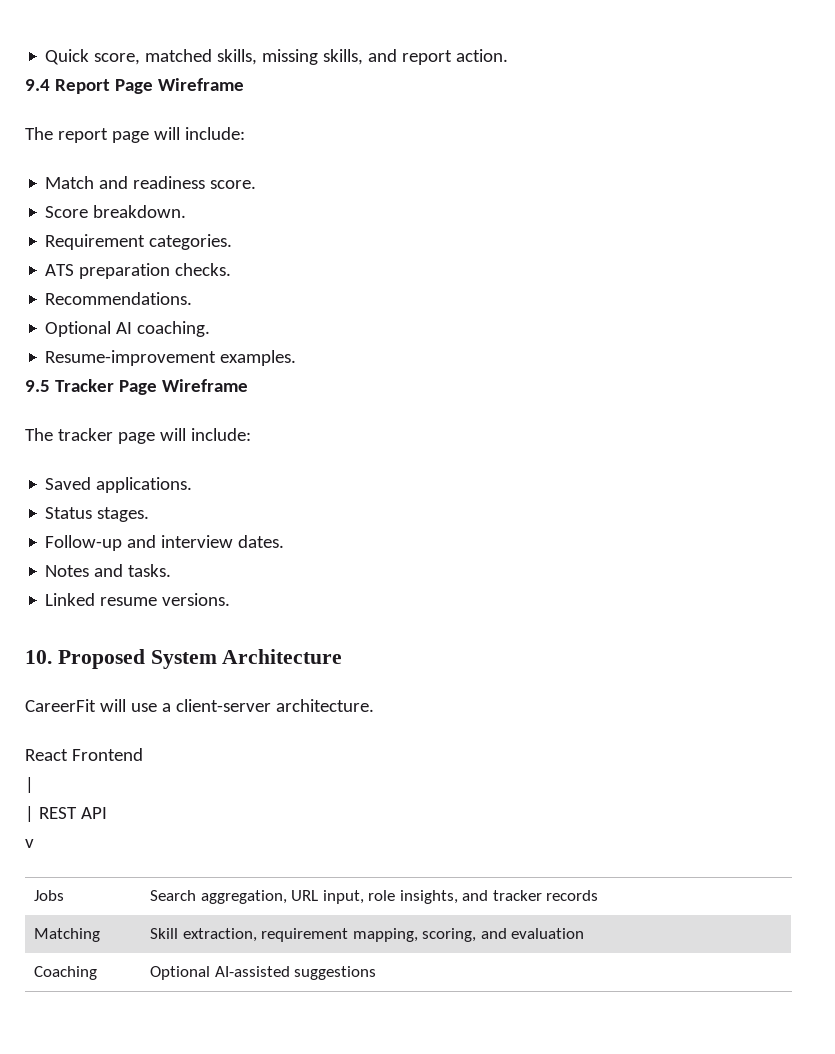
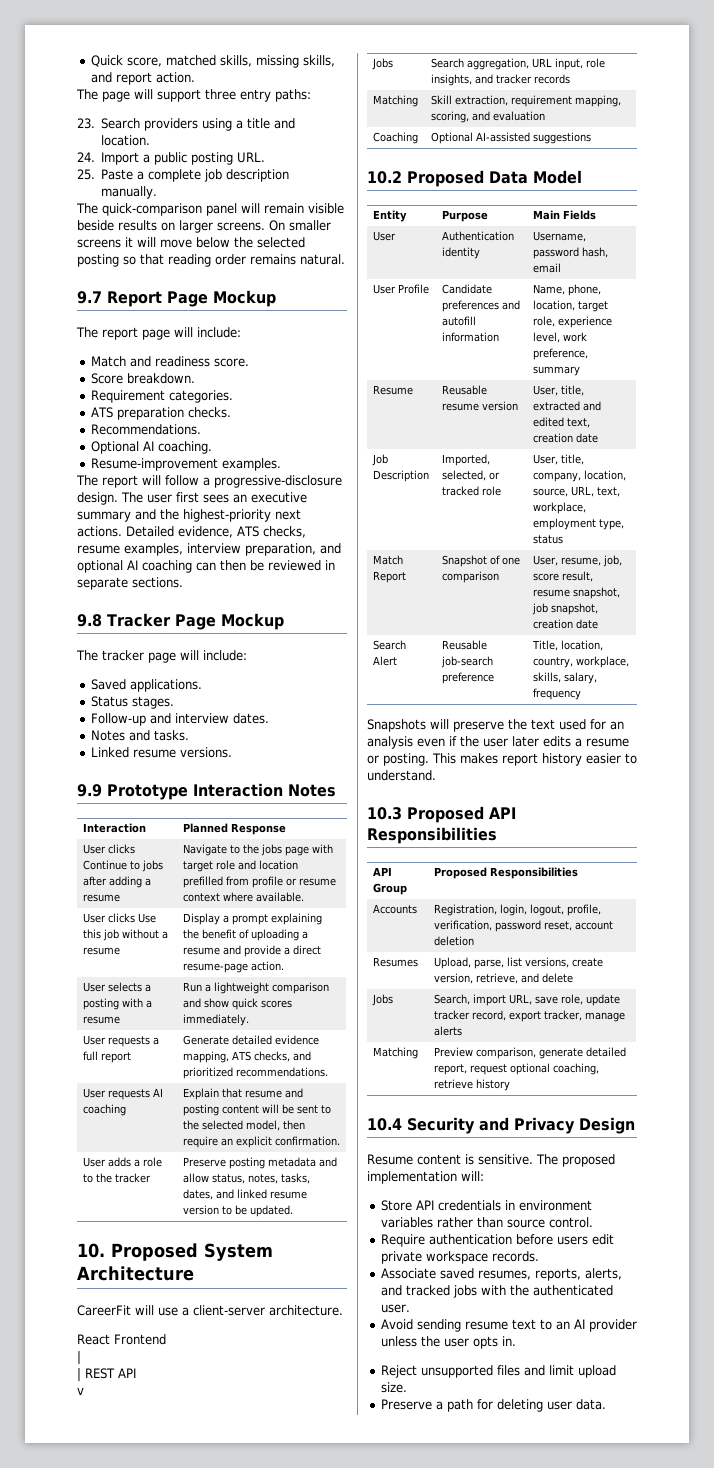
[25,79,50,91] 9.4 -> [76,89,311,102] [77,118,296,131] [101,135,151,146] [77,152,266,165] [77,169,290,182] [101,186,158,199] [76,203,344,216] [77,220,331,233] [77,237,305,248] [77,254,345,267] [77,291,102,304] The page will support three entry paths: // 23. Search providers using a title and location. // 24. Import a public posting URL. // 25. Paste a complete job description manually. // The quick-comparison panel will remain visible beside results on larger screens. On smaller screens it will move below the selected posting so that reading order remains natural. // 9.7
[157,78,244,91] Wireframe -> [213,290,276,307] Mockup
[25,380,50,392] 9.5 -> [76,475,342,488] [77,492,307,505] [77,509,301,522] [77,526,306,538] [77,543,341,556] [77,560,335,573] [77,577,183,590] [77,614,102,627] The report will follow a progressive-disclosure design. The user first sees an executive summary and the highest-priority next actions. Detailed evidence, ATS checks, resume examples, interview preparation, and optional AI coaching can then be reviewed in separate sections. // 9.8
[161,379,248,392] Wireframe -> [220,613,284,630] Mockup
(231, 599) none -> [77,783,336,800] [83,823,147,833] [183,823,287,835] [83,844,136,854] [83,860,164,872] [83,876,152,888] [83,894,121,902] [183,844,334,856] [183,860,299,872] [183,876,337,888] [183,892,305,902] [83,913,157,923] [83,929,169,941] [83,947,121,955] [183,913,323,925] [183,929,309,941] [183,945,322,957] [183,961,285,973] [83,982,152,992] [83,998,153,1010] [83,1016,121,1024] [183,982,330,994] [183,998,293,1010] [183,1014,250,1026] [83,1035,160,1047] [83,1051,132,1063] [183,1035,320,1045] [183,1051,312,1063] [183,1067,329,1079] [83,1088,164,1100] [83,1104,127,1116] [183,1088,304,1100] [183,1104,332,1116] [183,1120,306,1131] [183,1136,341,1148] [83,1157,163,1167] [83,1173,152,1183] [183,1157,338,1169] [183,1173,311,1184] [183,1189,308,1200] [183,1205,294,1217] // 9.9 Prototype Interaction Notes // Interaction | Planned Response // User clicks Continue to jobs after adding a resume | Navigate to the jobs page with target role and location prefilled from profile or resume context where available. // User clicks Use this job without a resume | Display a prompt explaining the benefit of uploading a resume and provide a direct resume-page action. // User selects a posting with a resume | Run a lightweight comparison and show quick scores immediately. // User requests a full report | Generate detailed evidence mapping, ATS checks, and prioritized recommendations. // User requests AI coaching | Explain that resume and posting content will be sent to the selected model, then require an explicit confirmation. // User adds a role to the tracker | Preserve posting metadata and allow status, notes, tasks, dates, and linked resume version to be updated.
(377, 973) none -> [367,170,582,187] [373,210,408,222] [442,210,489,222] [533,210,597,220] [373,231,397,241] [442,231,515,241] [442,247,481,259] [533,231,587,242] [533,247,609,259] [533,263,562,273] [373,284,430,294] [442,284,493,294] [442,300,521,312] [442,316,477,326] [442,332,500,342] [533,284,602,296] [533,300,609,312] [533,316,613,328] [533,332,588,343] [533,348,589,360] [533,366,581,376] [373,385,414,395] [442,385,488,395] [442,401,519,411] [533,385,585,396] [533,401,602,411] [533,417,591,428] [533,433,599,443] [372,454,389,466] [373,470,430,482] [442,454,491,466] [442,470,501,481] [442,486,502,496] [533,454,585,465] [533,470,627,482] [533,486,621,497] [533,502,587,514] [533,518,625,530] [533,535,564,544] [373,555,404,565] [373,571,407,583] [442,555,521,567] [442,571,500,583] [533,555,623,567] [533,571,594,582] [533,587,621,599] [532,603,599,615] [533,619,599,629] [373,640,407,650] [373,656,398,666] [442,640,488,650] [441,656,494,668] [442,672,495,684] [532,640,604,651] [533,656,630,668] [533,672,598,684] [533,688,582,700] [367,719,624,732] [367,736,629,749] [367,753,637,766] [367,770,436,781] [367,806,516,823] [367,827,497,844] [373,867,393,876] [373,883,408,895] [434,867,579,879] [373,904,418,914] [434,904,602,916] [434,920,614,932] [434,936,475,946] [373,957,419,967] [434,957,604,969] [434,973,574,984] [372,994,394,1006] [434,994,621,1006] [434,1010,626,1022] [434,1026,463,1036] [373,1047,419,1059] [434,1047,627,1059] [434,1063,600,1075] [434,1079,511,1091] [367,1117,635,1134] [367,1154,615,1167] [367,1171,484,1184] [380,1200,592,1211] [380,1217,593,1228] [380,1234,614,1247] [380,1251,539,1264] [380,1268,622,1281] [380,1285,613,1298] [380,1304,410,1313] [380,1319,637,1332] [380,1336,516,1349] [380,1365,616,1378] [380,1382,407,1393] [380,1399,606,1412] // 10.2 Proposed Data Model // Entity | Purpose | Main Fields // User | Authentication identity | Username, password hash, email // User Profile | Candidate preferences and autofill information | Name, phone, location, target role, experience level, work preference, summary // Resume | Reusable resume version | User, title, extracted and edited text, creation date // Job Description | Imported, selected, or tracked role | User, title, company, location, source, URL, text, workplace, employment type, status // Match Report | Snapshot of one comparison | User, resume, job, score result, resume snapshot, job snapshot, creation date // Search Alert | Reusable job-search preference | Title, location, country, workplace, skills, salary, frequency // Snapshots will preserve the text used for an analysis even if the user later edits a resume or posting. This makes report history easier to understand. // 10.3 Proposed API Responsibilities // API Group | Proposed Responsibilities // Accounts | Registration, login, logout, profile, verification, password reset, account deletion // Resumes | Upload, parse, list versions, create version, retrieve, and delete // Jobs | Search, import URL, save role, update tracker record, export tracker, manage alerts // Matching | Preview comparison, generate detailed report, request optional coaching, retrieve history // 10.4 Security and Privacy Design // Resume content is sensitive. The proposed implementation will: // Store API credentials in environment variables rather than source control. // Require authentication before users edit private workspace records. // Associate saved resumes, reports, alerts, and tracked jobs with the authenticated user. // Avoid sending resume text to an AI provider unless the user opts in. // Reject unsupported files and limit upload size. // Preserve a path for deleting user data.

